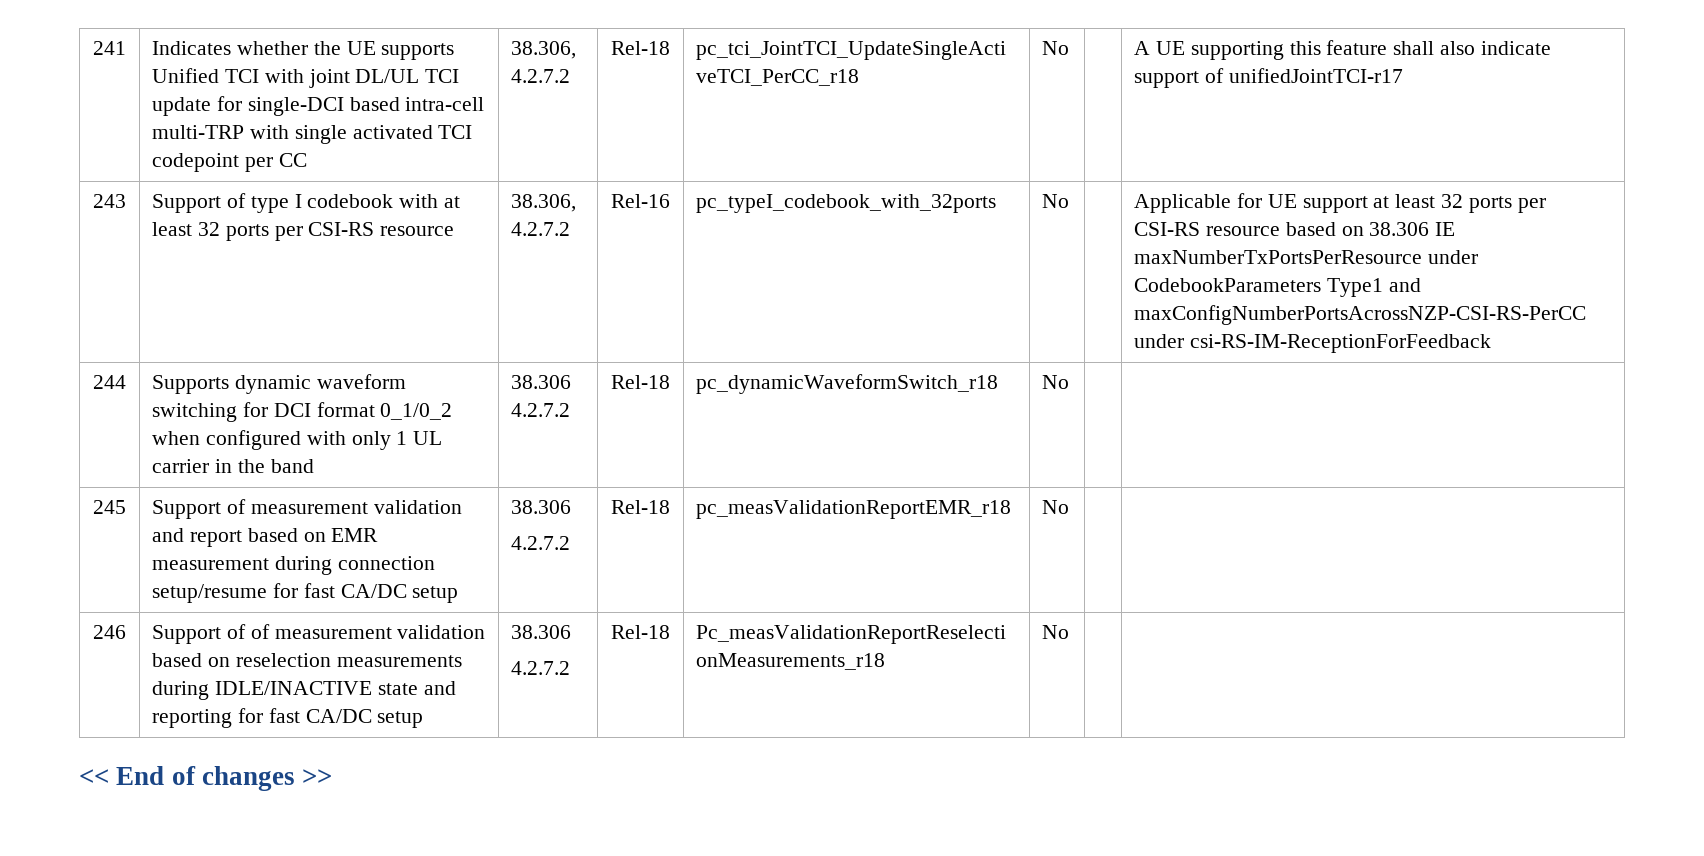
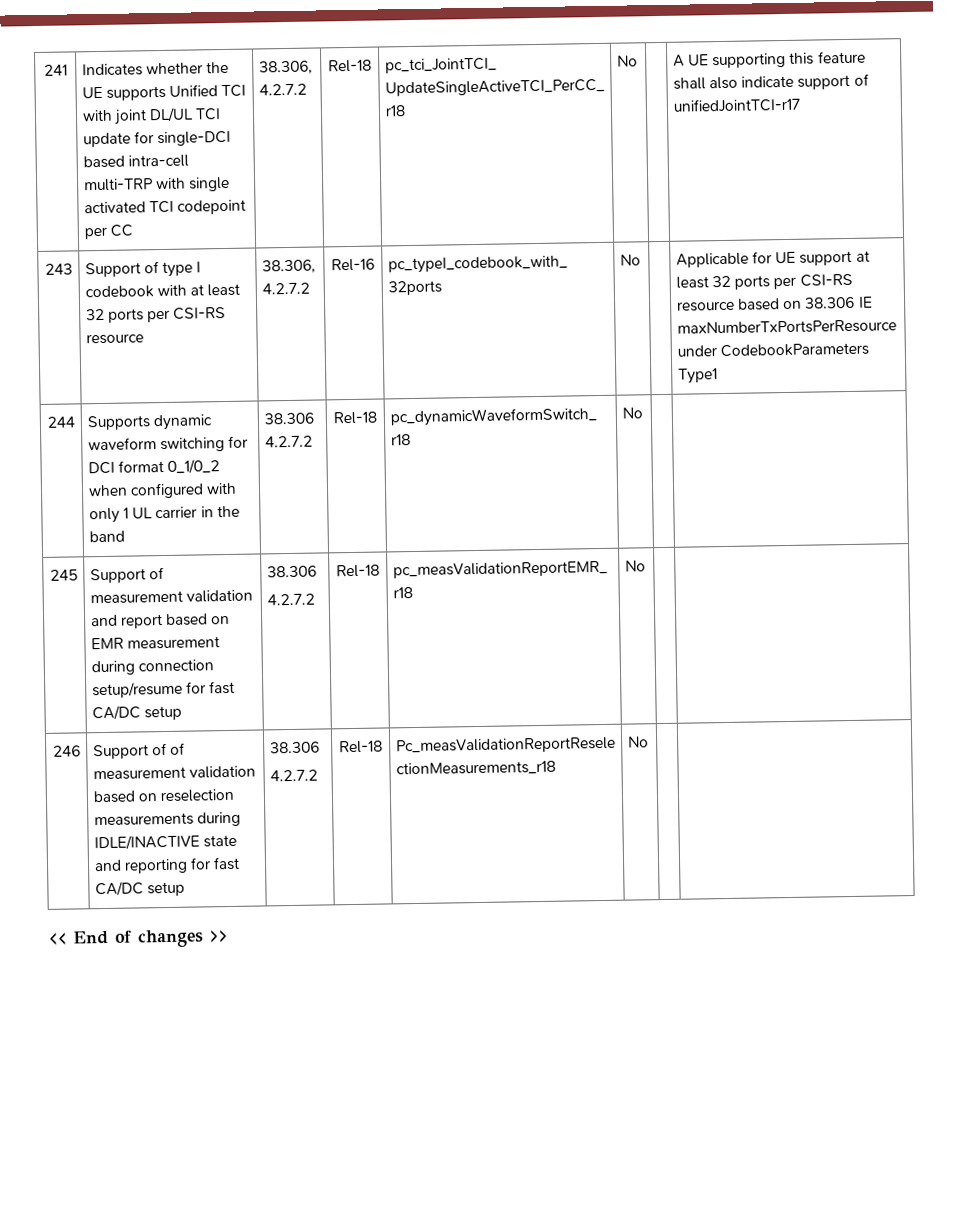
[1388,278,1421,292] [1134,305,1587,325] [1134,334,1492,353] and maxConfigNumberPortsAcrossNZP-CSI-RS-PerCC under csi-RS-IM-ReceptionForFeedback -> (718, 376) none

